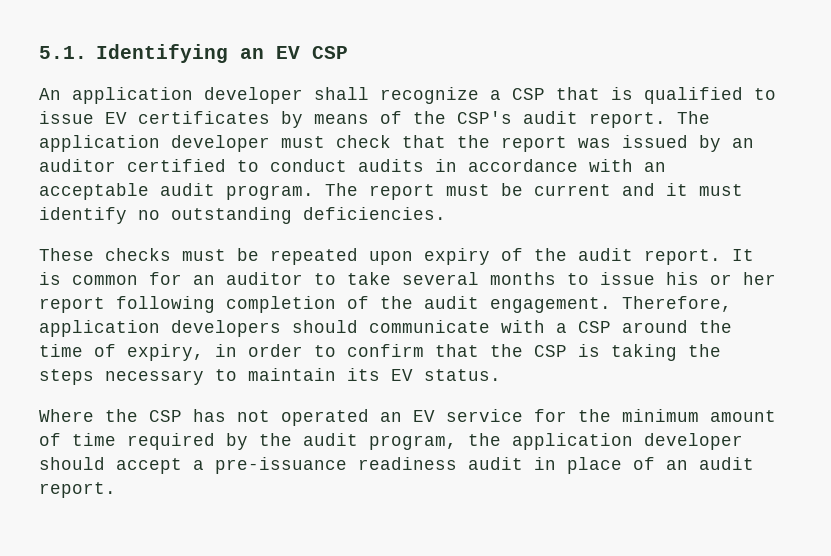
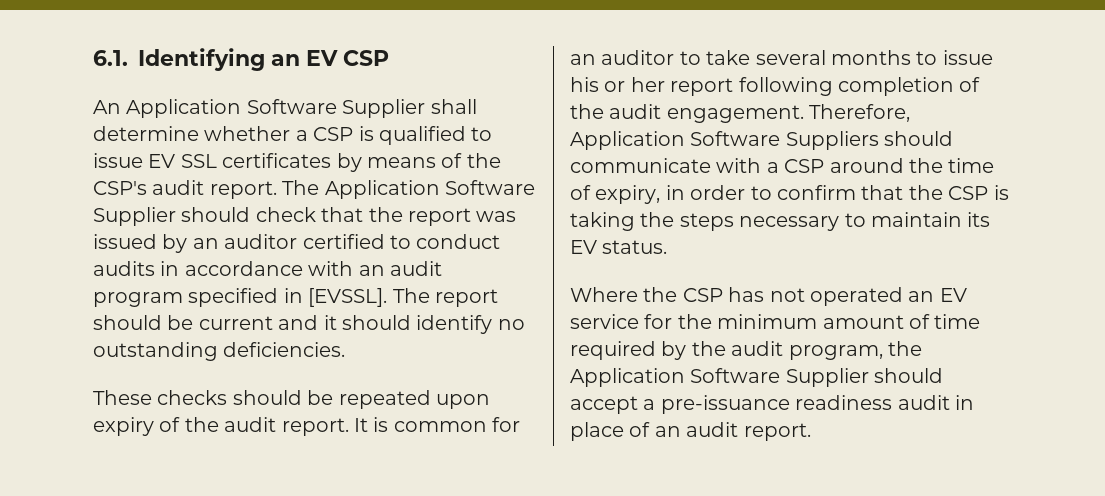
[39,46,87,59] 5.1. -> [93,50,128,66] 6.1.
[72,87,600,104] application developer shall recognize a CSP that -> [126,99,477,118] [93,126,354,141] Application Software Supplier shall determine whether a CSP
(127, 118) none -> [180,154,217,168] SSL
[39,135,325,152] application developer must -> [324,180,535,199] [93,207,251,226] Application Software Supplier should
[39,183,314,200] acceptable audit program. -> [390,261,442,276] [93,288,388,307] audit program specified in [EVSSL].
[446,184,490,196] must -> [93,315,162,330] should
[699,184,743,196] must -> [342,315,411,330] should
[182,249,226,261] must -> [232,390,302,405] should
[39,320,281,337] application developers -> [570,131,879,150] Application Software Suppliers
[512,433,743,450] application developer -> [570,368,869,387] Application Software Supplier

